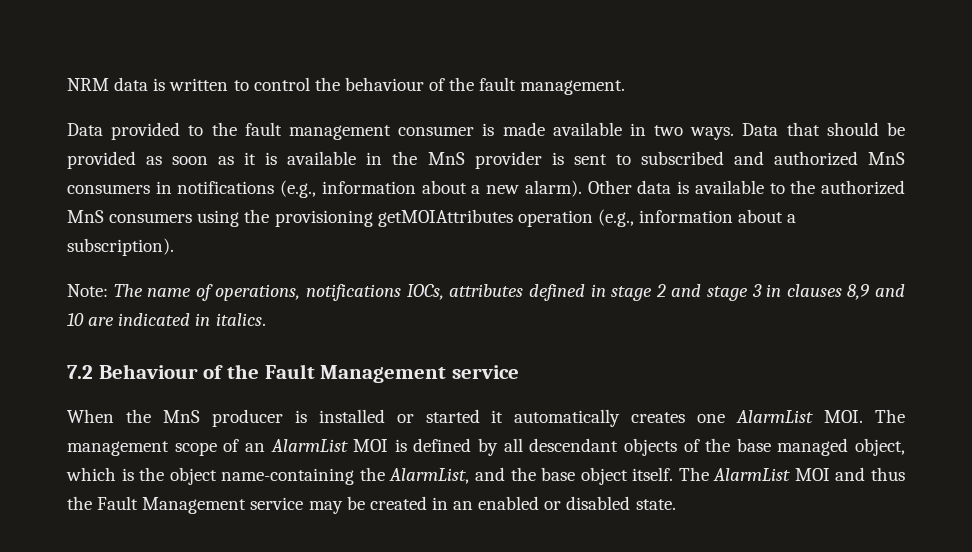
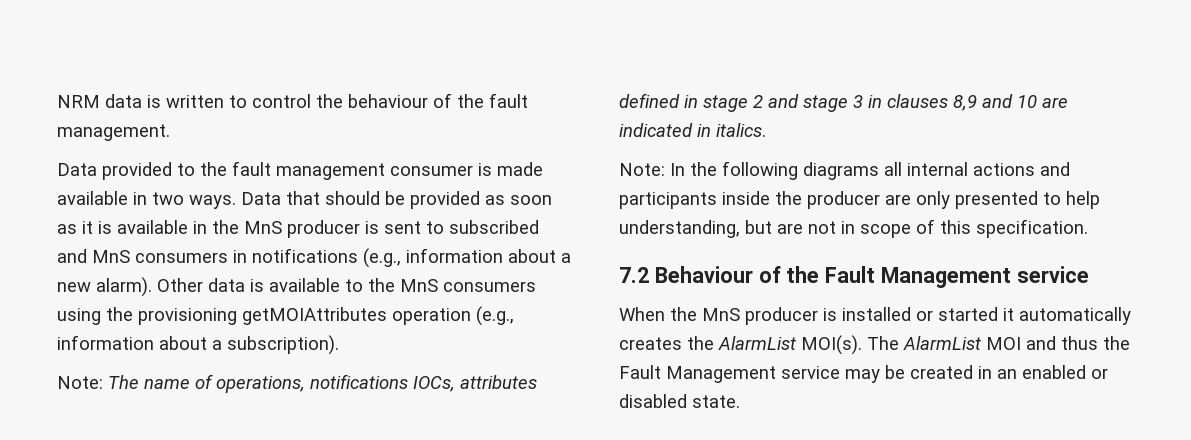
[474,151,542,169] provider -> [287,220,360,238] producer
[773,151,858,166] authorized -> (87, 256) none
[821,180,906,195] authorized -> (395, 285) none
(266, 319) none -> [619,161,1070,180] [619,191,1100,209] [619,219,1088,238] // Note: In the following diagrams all internal actions and participants inside the producer are only presented to help understanding, but are not in scope of this specification.
[697,409,906,423] [67,438,905,456] [66,467,674,485] one AlarmList MOI. The management scope of an AlarmList MOI is defined by all descendant objects of the base managed object, which is the object name-containing the AlarmList, and the base object itself. -> [687,335,862,355] the AlarmList MOI(s).

